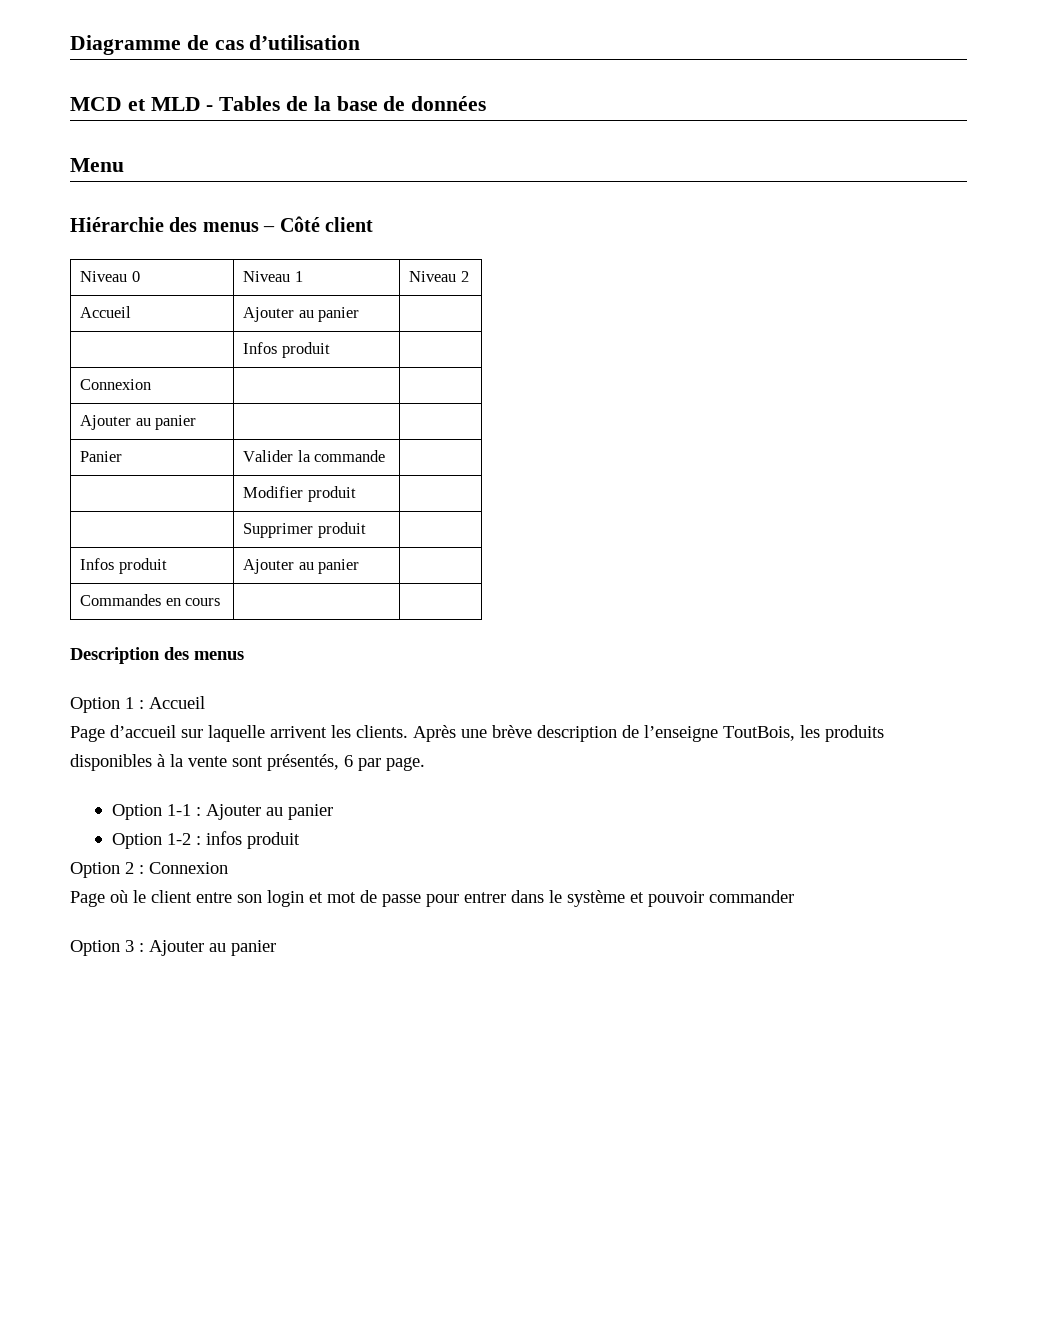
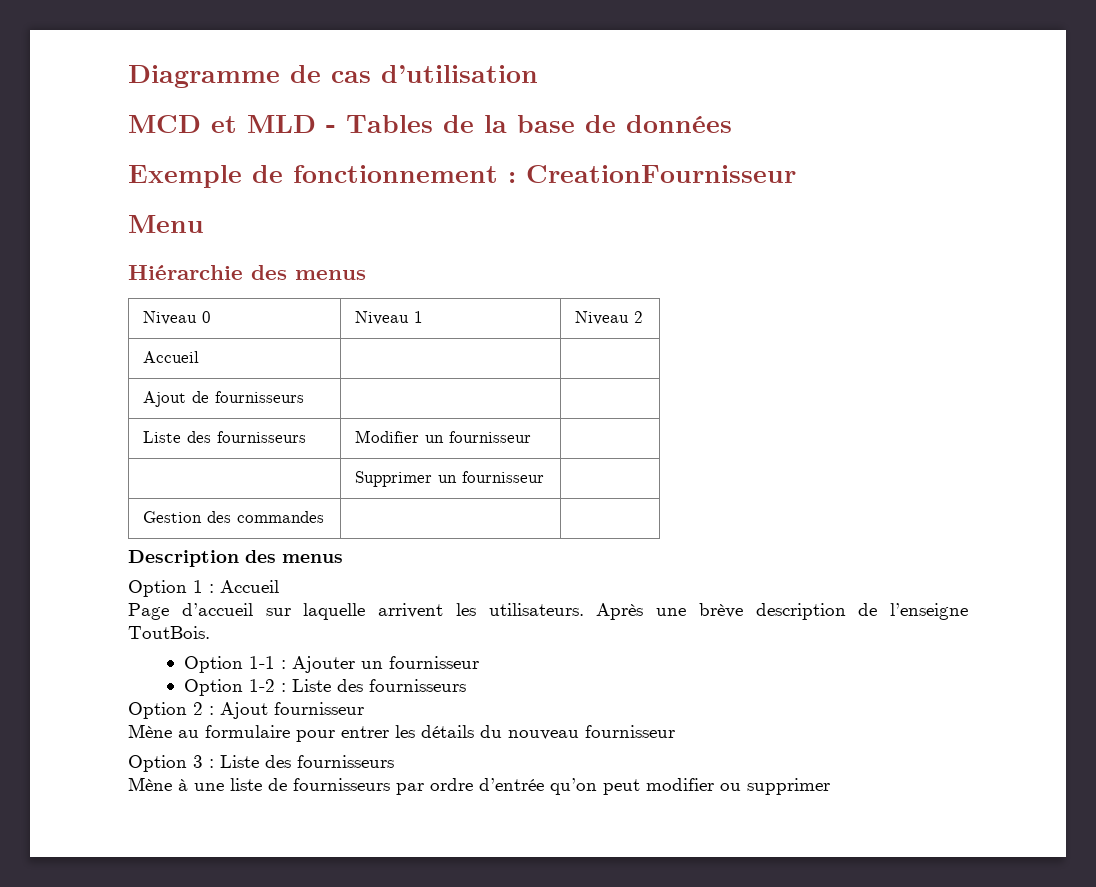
(487, 103) none -> [128,165,796,188] // Exemple de fonctionnement : CreationFournisseur
[263,216,373,232] – Côté client -> (366, 275) none
[243,307,360,322] [243,342,330,358] [80,379,152,390] [80,415,197,430] [80,451,123,462] [243,450,386,462] Ajouter au panier | // | Infos produit | // Connexion | | // Ajouter au panier | | // Panier | Valider la commande | // -> [143,391,305,407] [143,431,307,443] | // Ajout de fournisseurs | | // Liste des fournisseurs
[307,486,356,502] produit -> [425,431,532,443] un fournisseur
[317,522,366,538] [80,558,167,574] [243,559,360,574] [80,594,221,606] produit | // Infos produit | Ajouter au panier | // Commandes en cours -> [438,471,545,483] [143,511,325,523] un fournisseur | // Gestion des commandes
[356,725,408,738] clients. -> [488,603,584,616] utilisateurs.
[723,725,884,742] [70,754,425,771] ToutBois, les produits disponibles à la vente sont présentés, 6 par page. -> [128,626,210,639] ToutBois.
[265,804,333,820] au panier -> [360,656,479,669] un fournisseur
[205,831,300,849] infos produit -> [291,679,466,692] Liste des fournisseurs
[149,862,228,874] [70,890,794,907] [70,940,276,956] Connexion // Page où le client entre son login et mot de passe pour entrer dans le système et pouvoir commander // Option 3 : Ajouter au panier -> [220,702,364,719] [128,724,675,742] [128,755,394,772] [128,777,830,795] Ajout fournisseur // Mène au formulaire pour entrer les détails du nouveau fournisseur // Option 3 : Liste des fournisseurs // Mène à une liste de fournisseurs par ordre d’entrée qu’on peut modifier ou supprimer

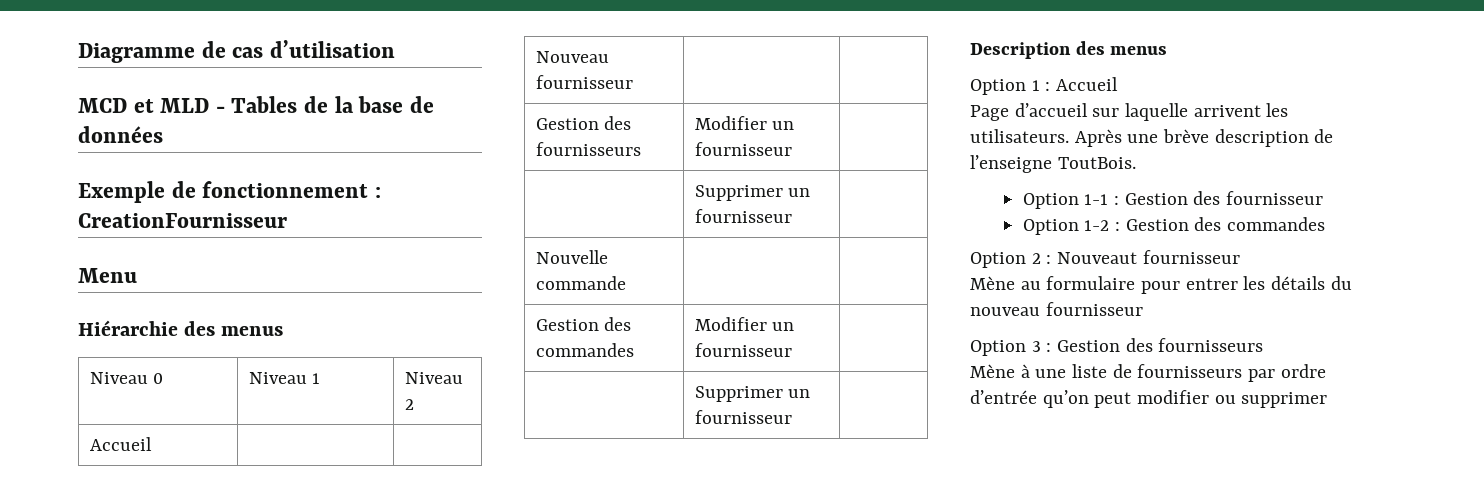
[143,391,305,407] [143,431,182,443] Ajout de fournisseurs | | // Liste -> [535,51,609,63] [535,75,633,89] [535,118,599,130] Nouveau fournisseur | | // Gestion
(545, 477) none -> [535,250,608,264] [535,276,626,290] // Nouvelle commande | |
(325, 517) none -> [694,317,795,331] [694,343,792,357] [694,386,811,402] [694,410,792,424] Modifier un fournisseur | // | Supprimer un fournisseur
[291,656,383,673] Ajouter un -> [1124,191,1221,205] Gestion des
[291,679,466,692] Liste des fournisseurs -> [1125,217,1326,231] Gestion des commandes
[220,702,268,719] Ajout -> [1057,252,1138,264] Nouveaut
[220,755,259,768] Liste -> [1057,340,1121,352] Gestion

